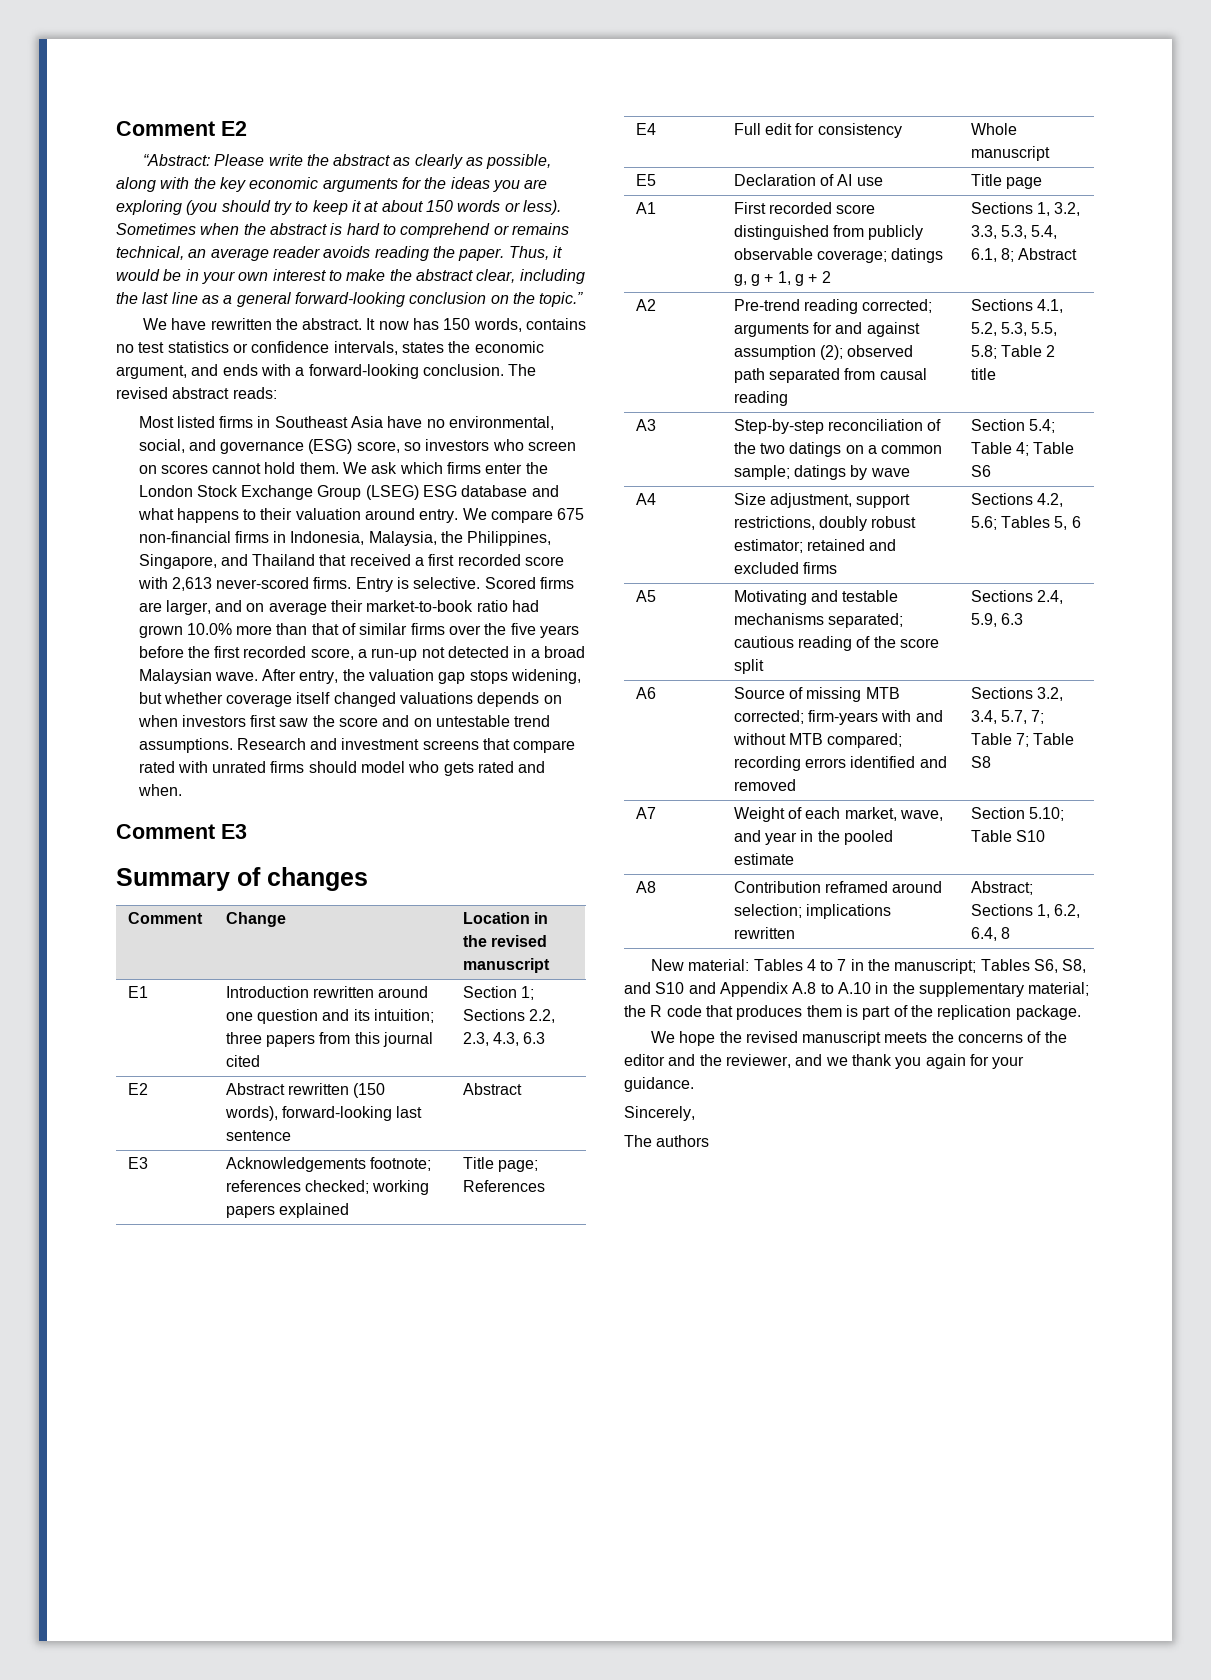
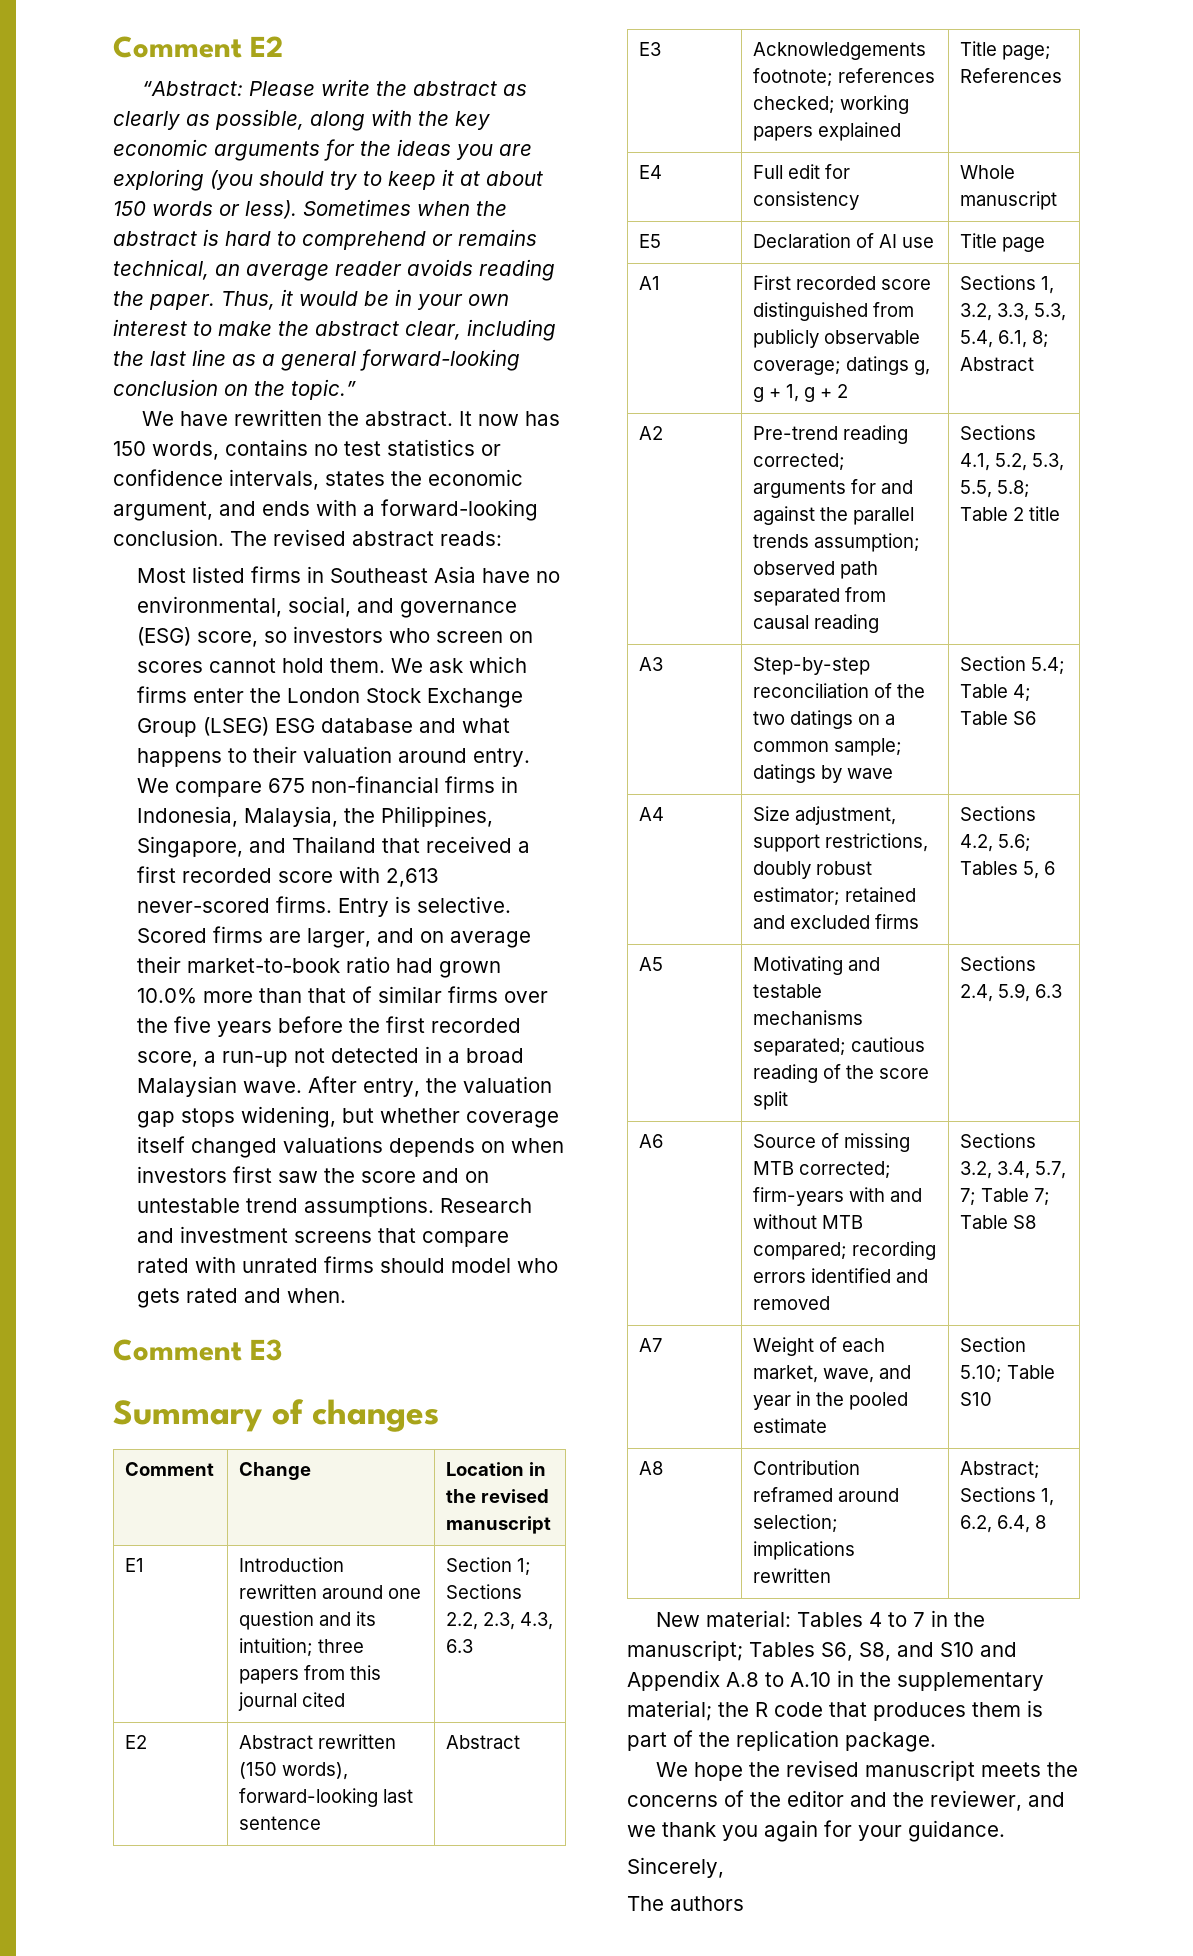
[733,345,844,360] assumption (2); -> [820,507,915,525] [753,533,921,552] the parallel trends assumption;

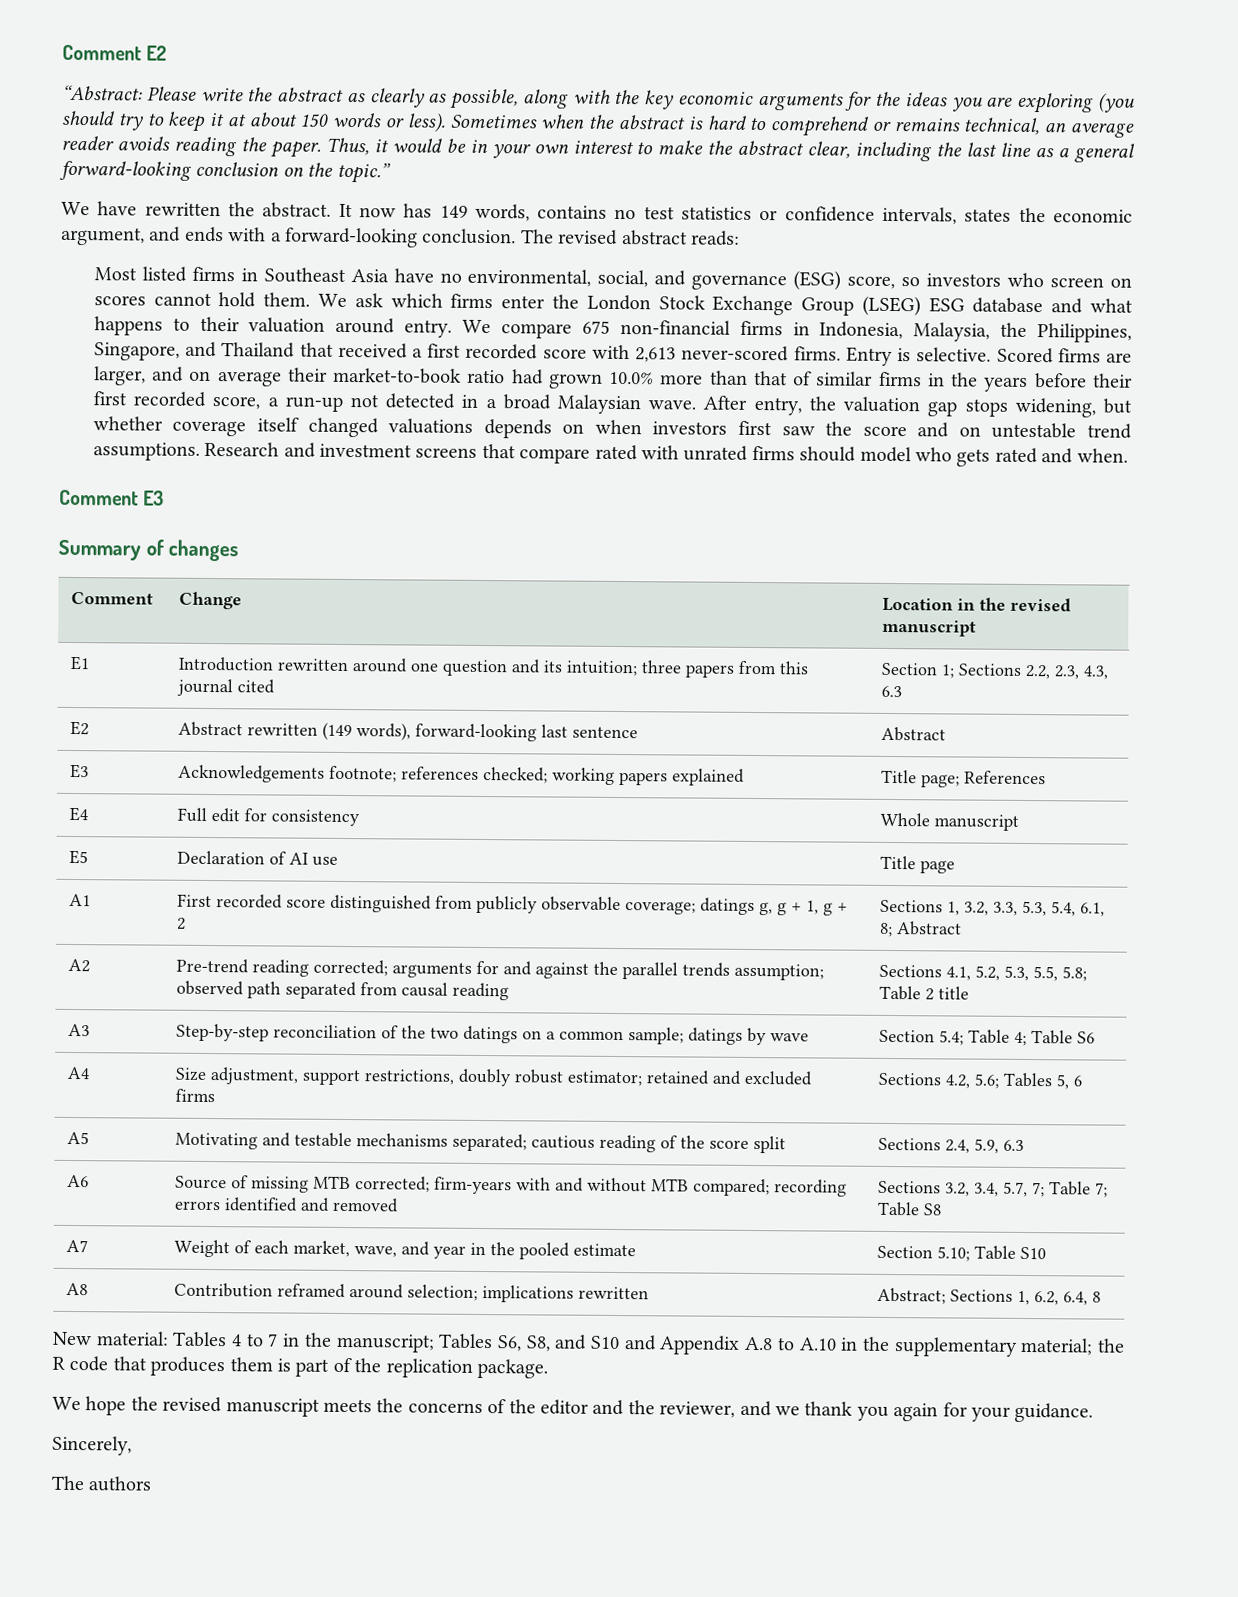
[113,441,146,456] 150 -> [439,205,468,218] 149
[503,991,548,1003] [136,1016,211,1033] over the five -> [927,372,979,387] in the
[348,1018,380,1033] the -> [1093,373,1134,388] their
[239,1762,278,1779] (150 -> [322,722,353,741] (149

